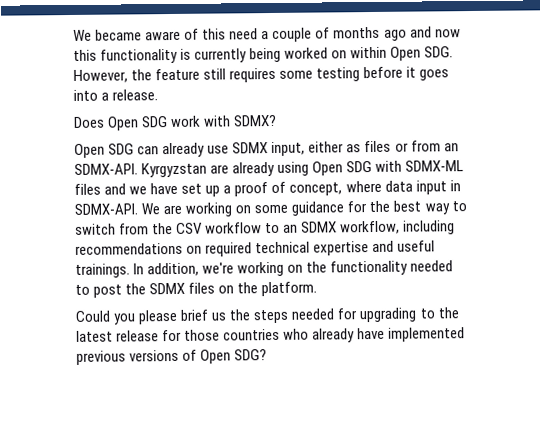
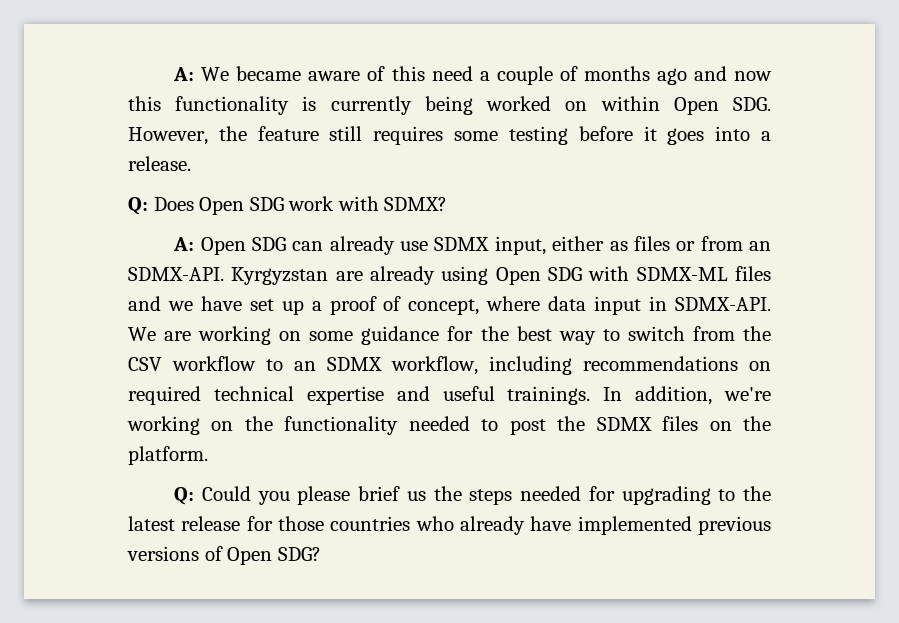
(73, 35) none -> [173,67,195,81] A:
(159, 95) none -> [128,197,148,215] Q:
(278, 120) none -> [173,237,195,251] A:
(318, 289) none -> [174,487,195,505] Q:

